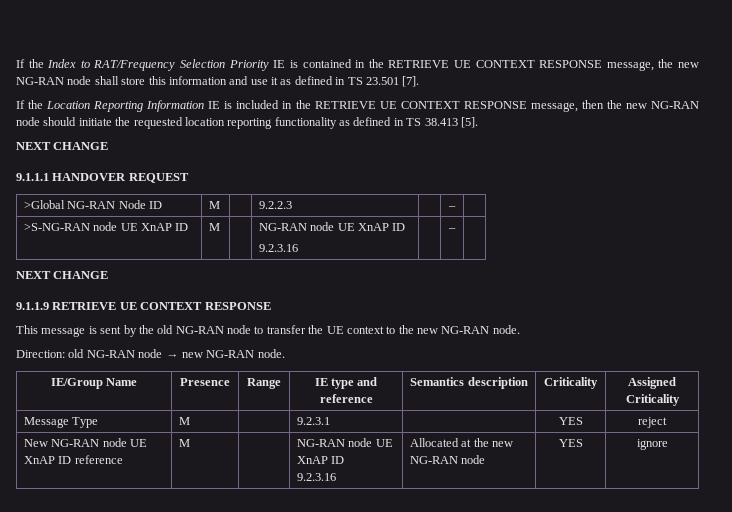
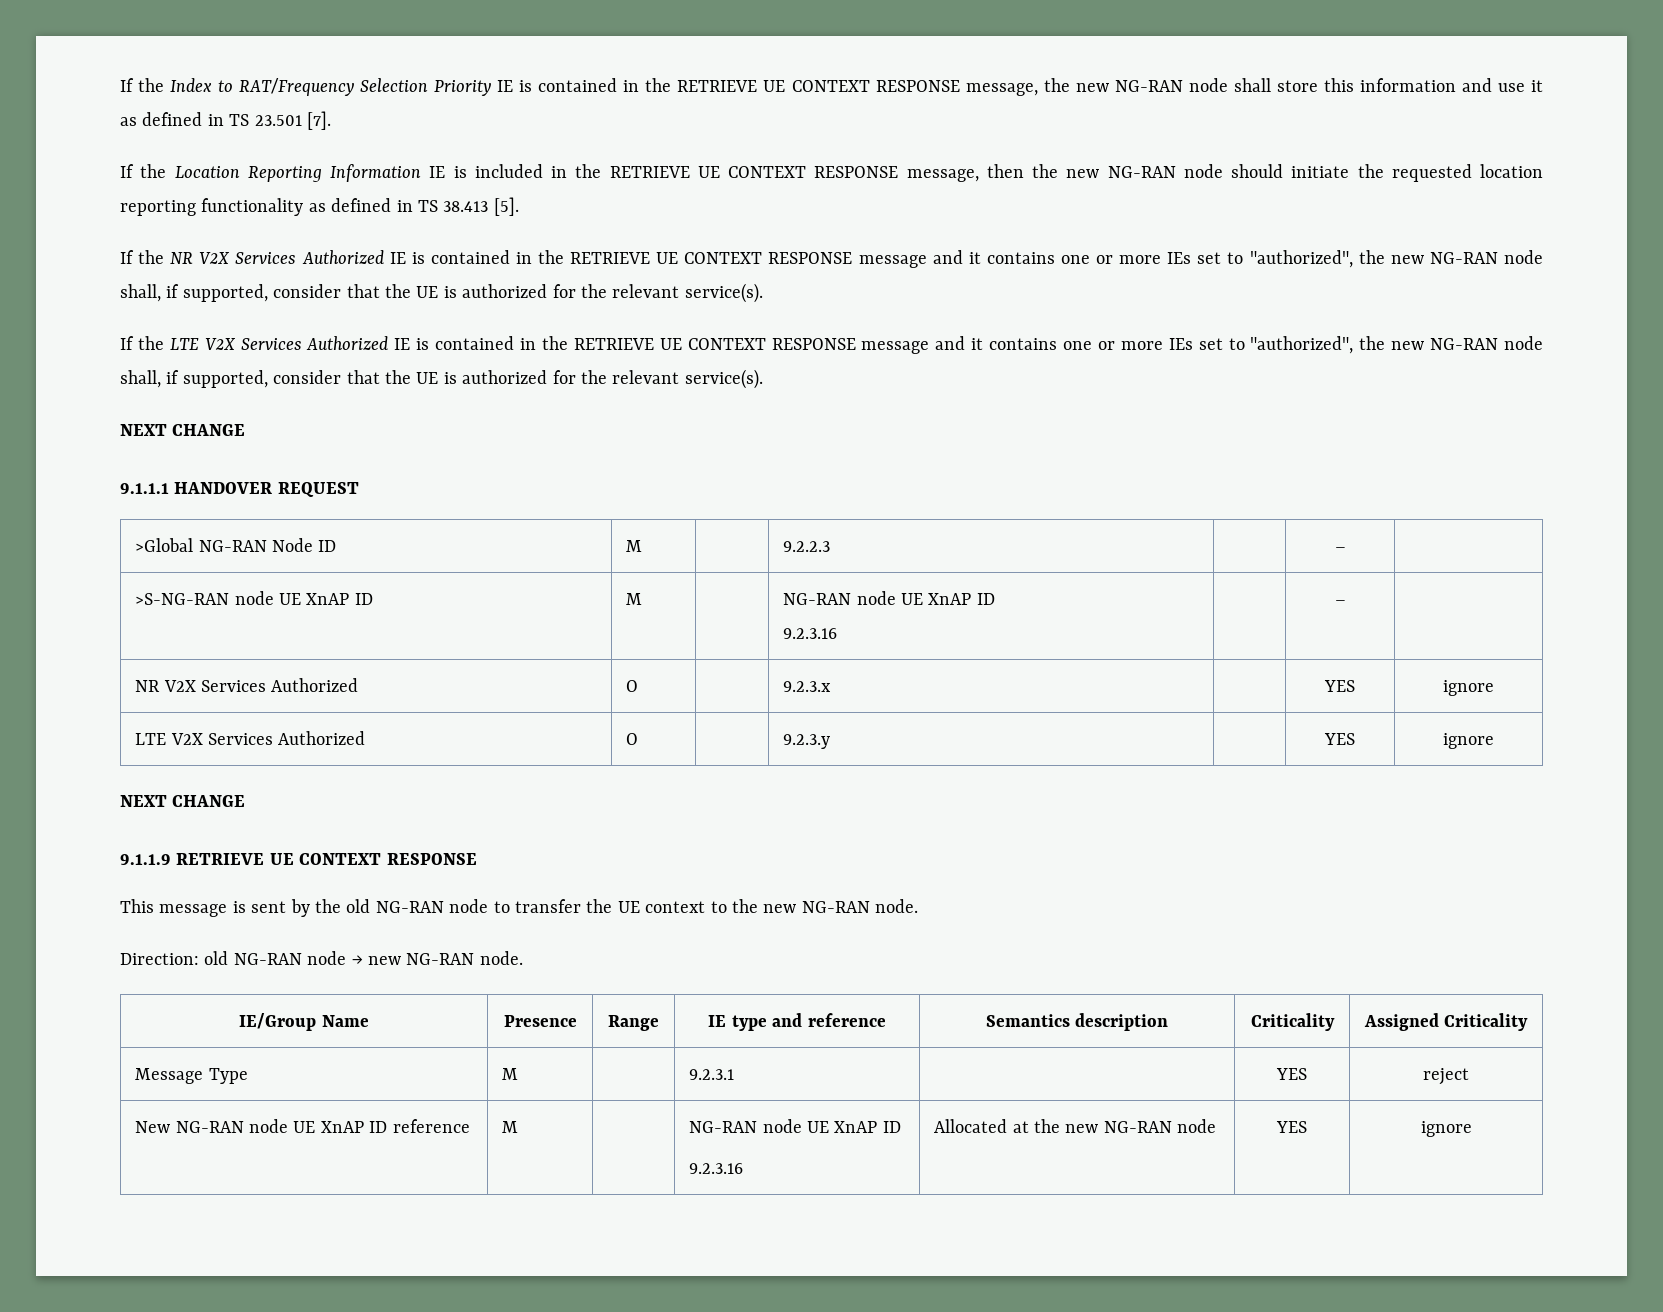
(478, 122) none -> [120,250,1544,268] [120,283,763,303] [120,336,1543,354] [120,369,763,389] // If the NR V2X Services Authorized IE is contained in the RETRIEVE UE CONTEXT RESPONSE message and it contains one or more IEs set to "authorized", the new NG-RAN node shall, if supported, consider that the UE is authorized for the relevant service(s). // If the LTE V2X Services Authorized IE is contained in the RETRIEVE UE CONTEXT RESPONSE message and it contains one or more IEs set to "authorized", the new NG-RAN node shall, if supported, consider that the UE is authorized for the relevant service(s).
(456, 229) none -> [135,678,359,692] [626,680,639,692] [783,681,832,692] [1324,680,1355,692] [1443,680,1494,696] [135,731,366,745] [626,733,639,745] [783,734,831,749] [1324,733,1355,745] [1443,733,1494,749] // NR V2X Services Authorized | O | | 9.2.3.x | | YES | ignore // LTE V2X Services Authorized | O | | 9.2.3.y | | YES | ignore

